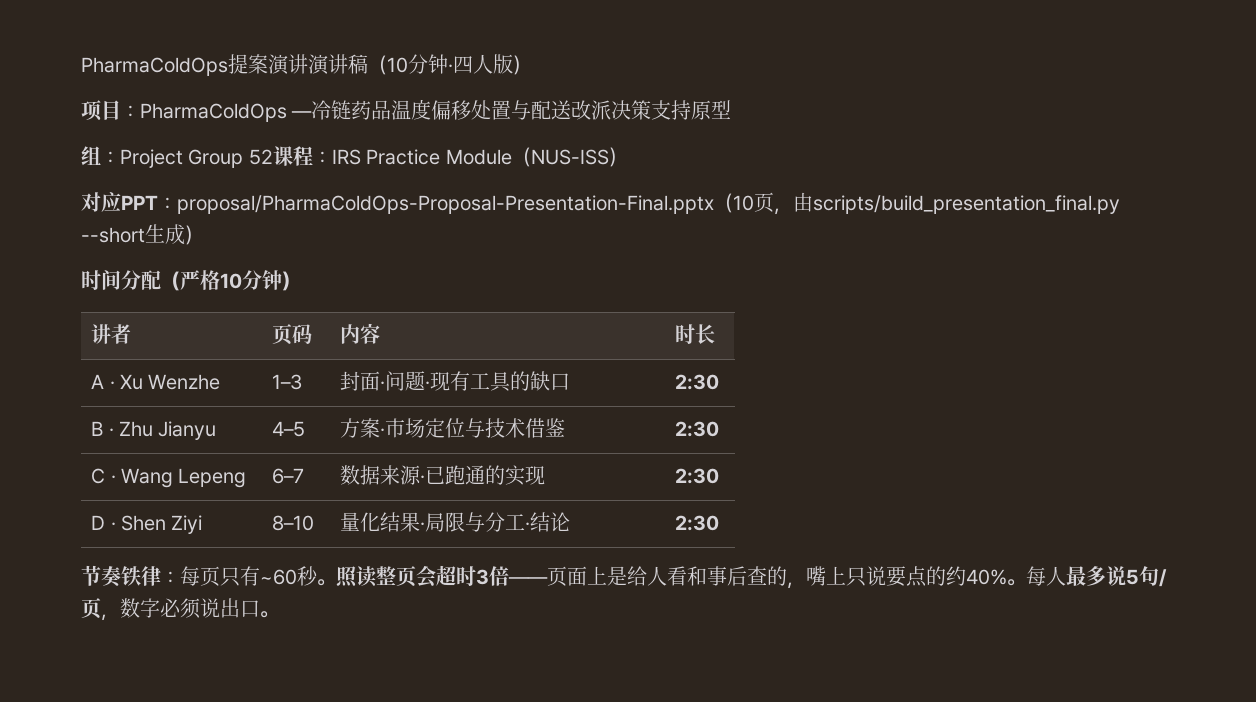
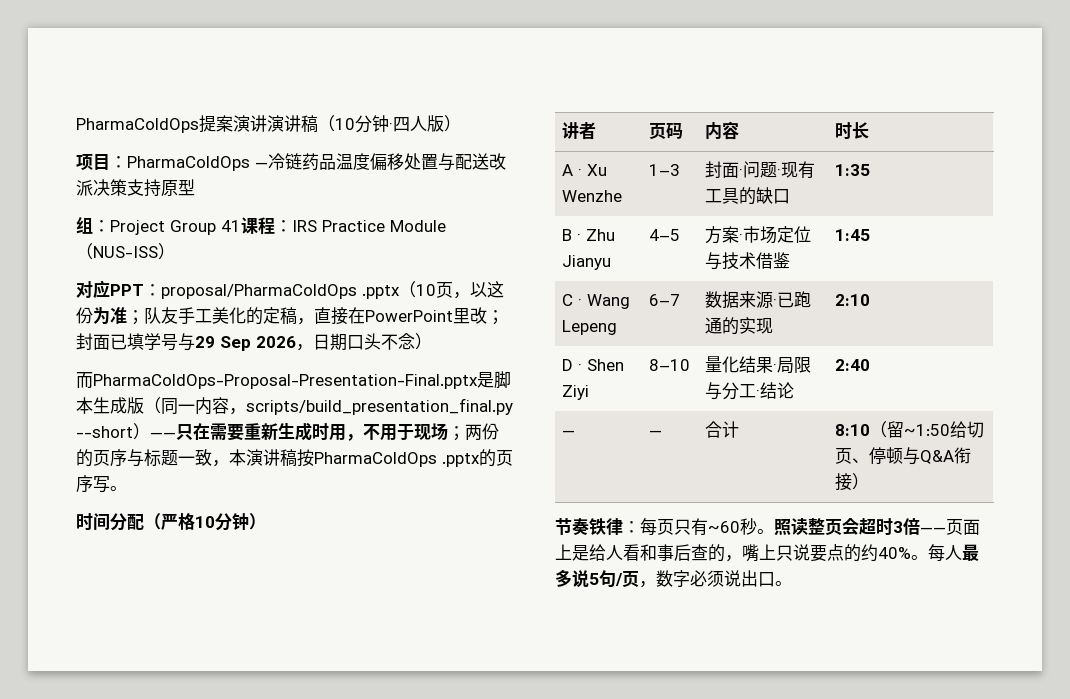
[248,149,273,165] 52 -> [221,220,241,232] 41
[177,195,714,214] proposal/PharmaColdOps-Proposal-Presentation-Final.pptx -> [161,284,400,299] proposal/PharmaColdOps .pptx
[793,192,1120,214] [81,224,204,245] 由scripts/build_presentation_final.py --short生成） -> [470,281,504,298] [76,307,504,325] [76,333,432,351] [76,371,511,389] [76,397,513,415] [76,422,499,441] [76,449,513,467] [76,475,127,493] 以这份为准；队友手工美化的定稿，直接在PowerPoint里改；封面已填学号与29 Sep 2026，日期口头不念） // 而PharmaColdOps-Proposal-Presentation-Final.pptx是脚本生成版（同一内容，scripts/build_presentation_final.py --short）——只在需要重新生成时用，不用于现场；两份的页序与标题一致，本演讲稿按PharmaColdOps .pptx的页序写。
[675,374,720,390] 2:30 -> [834,164,870,176] 1:35
[675,421,720,437] 2:30 -> [834,229,870,241] 1:45
[675,468,720,484] 2:30 -> [834,294,870,306] 2:10
[675,515,720,531] 2:30 -> [834,359,870,371] [561,430,575,436] [648,430,662,436] [704,421,739,438] [834,421,984,438] [834,447,971,465] [834,473,869,491] 2:40 // — | — | 合计 | 8:10（留~1:50给切页、停顿与Q&A衔接）

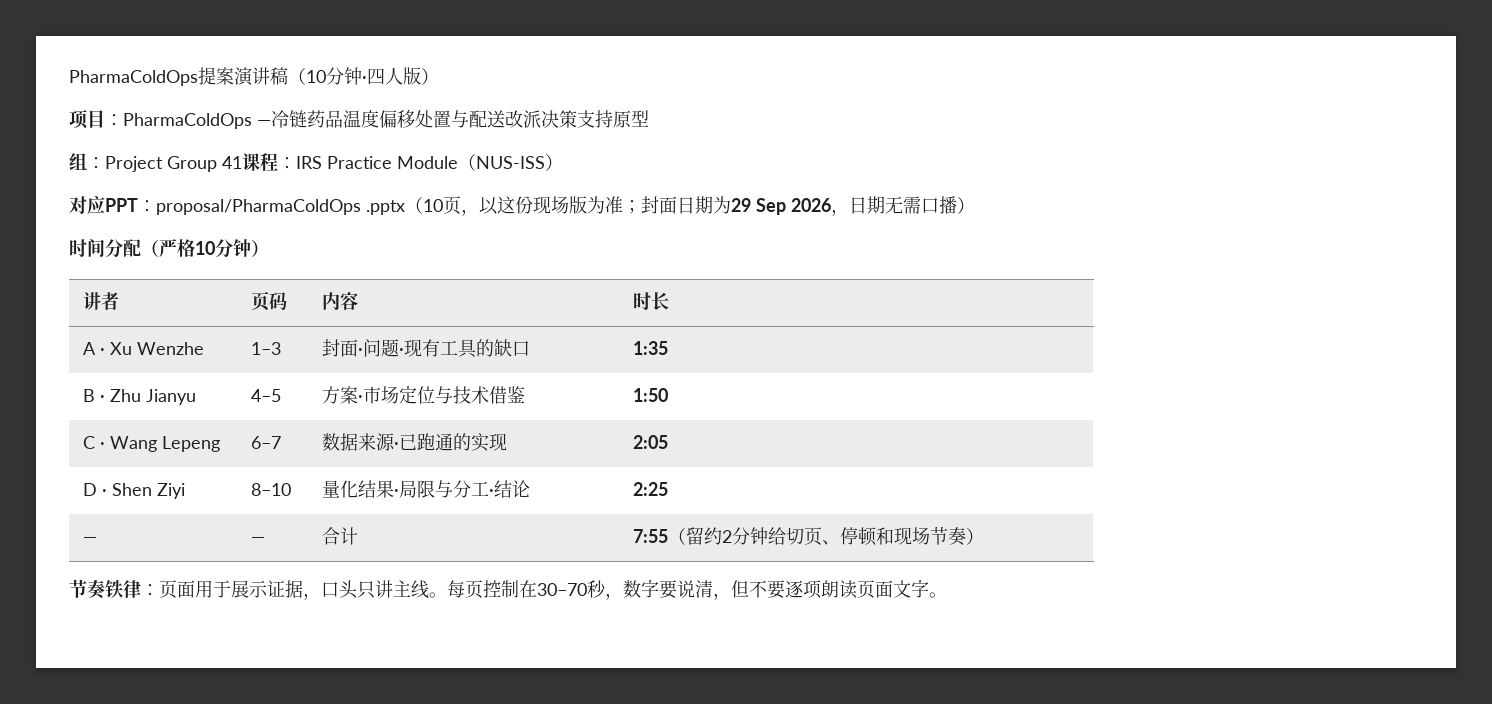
[267,115,301,132] 演讲 -> (270, 76) none
[93,307,504,325] [76,333,195,351] 为准；队友手工美化的定稿，直接在PowerPoint里改；封面已填学号与 -> [533,196,731,214] 现场版为准；封面日期为
[347,333,432,350] [76,371,511,389] [76,397,513,415] [76,422,499,441] [76,449,513,467] [76,475,127,493] 口头不念） // 而PharmaColdOps-Proposal-Presentation-Final.pptx是脚本生成版（同一内容，scripts/build_presentation_final.py --short）——只在需要重新生成时用，不用于现场；两份的页序与标题一致，本演讲稿按PharmaColdOps .pptx的页序写。 -> [885,196,975,214] 无需口播）
[834,229,870,241] 1:45 -> [632,388,668,402] 1:50
[834,294,870,306] 2:10 -> [632,435,668,449] 2:05
[834,359,870,371] 2:40 -> [632,482,668,496] 2:25
[834,421,950,438] 8:10（留~1:50 -> [632,527,768,545] 7:55（留约2分钟
[902,447,971,465] [834,473,852,491] 与Q&A衔接 -> [875,527,966,546] 和现场节奏
[640,518,980,536] [555,544,979,562] [555,569,775,588] 每页只有~60秒。照读整页会超时3倍——页面上是给人看和事后查的，嘴上只说要点的约40%。每人最多说5句/页，数字必须说出口 -> [159,579,929,600] 页面用于展示证据，口头只讲主线。每页控制在30–70秒，数字要说清，但不要逐项朗读页面文字

